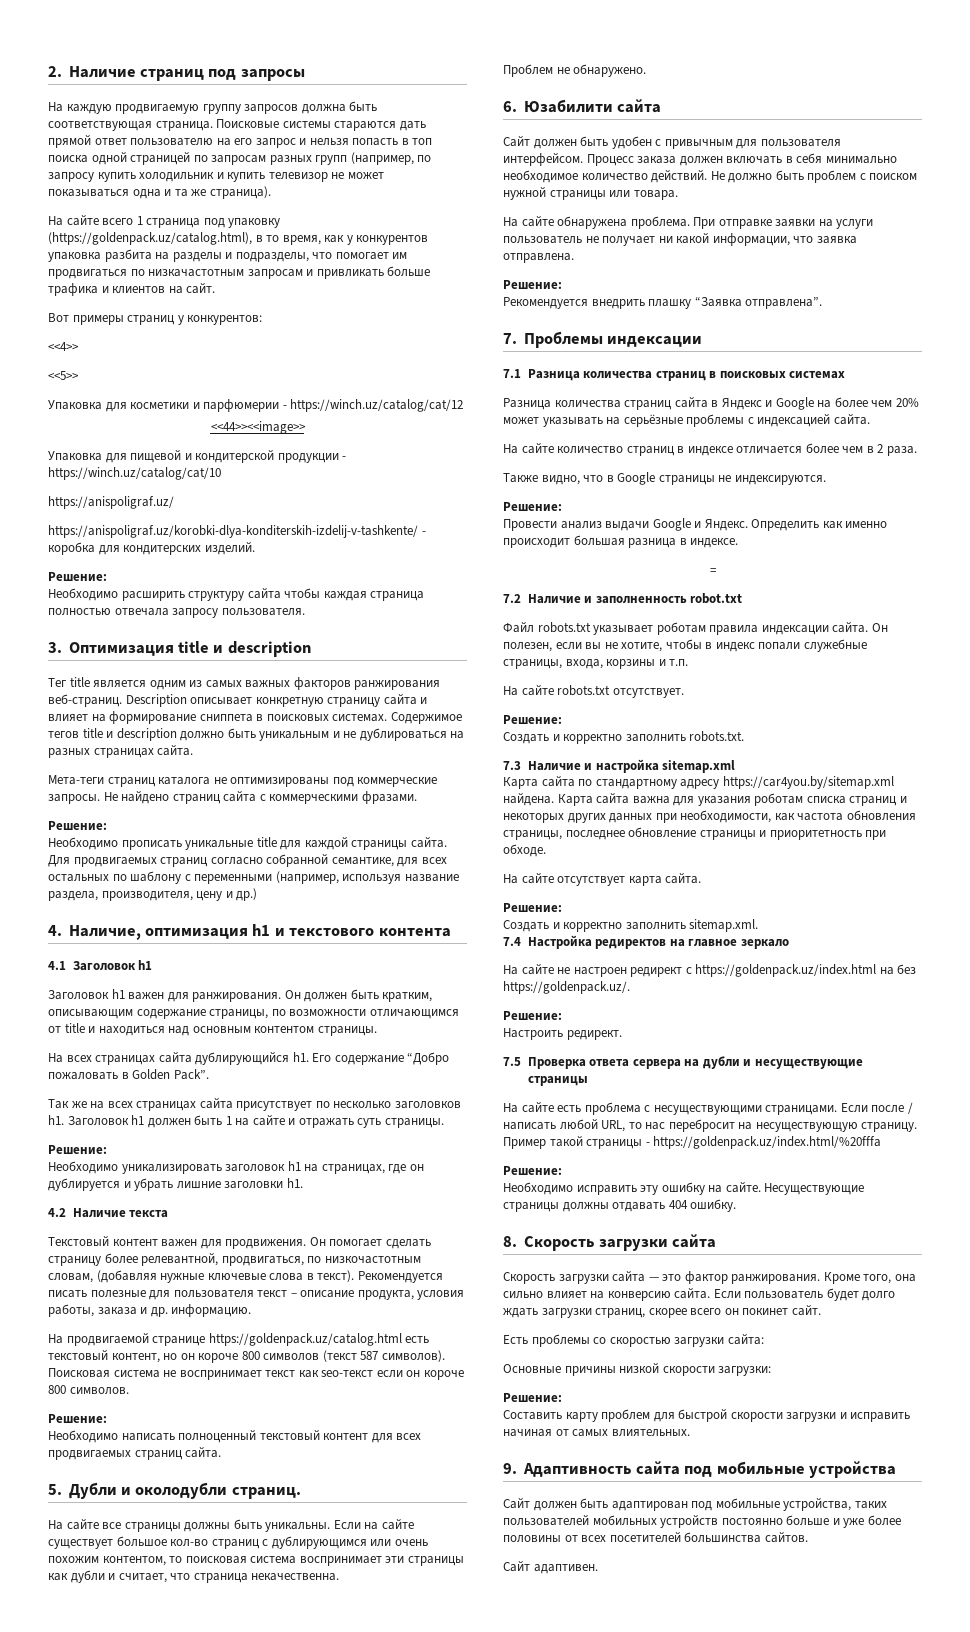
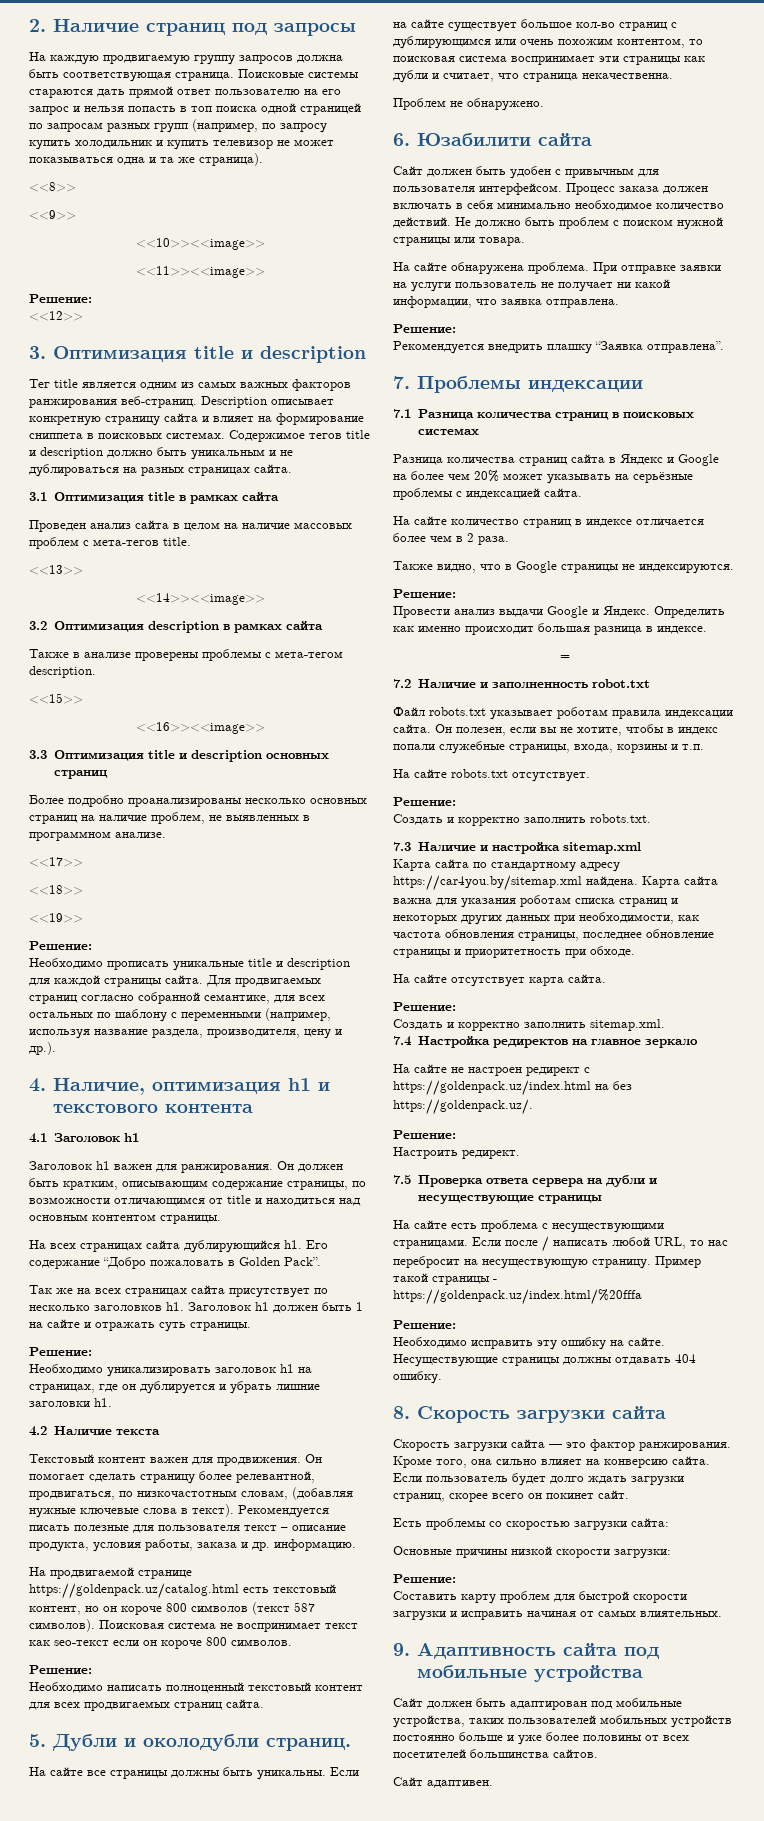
[48,215,281,228] [48,232,429,245] [48,249,408,262] [48,266,431,279] [48,283,216,296] [48,313,263,325] [48,342,79,351] [48,371,79,380] [48,399,464,412] [210,421,306,434] [48,450,347,463] [48,467,221,480] [48,496,174,509] [48,525,426,538] [48,542,255,555] [48,572,107,581] [48,588,425,601] [48,608,305,618] На сайте всего 1 страница под упаковку (https://goldenpack.uz/catalog.html), в то время, как у конкурентов упаковка разбита на разделы и подразделы, что помогает им продвигаться по низкачастотным запросам и привликать больше трафика и клиентов на сайт. // Вот примеры страниц у конкурентов: // <<4>> // <<5>> // Упаковка для косметики и парфюмерии - https://winch.uz/catalog/cat/12 // <<44>><<image>> // Упаковка для пищевой и кондитерской продукции - https://winch.uz/catalog/cat/10 // https://anispoligraf.uz/ // https://anispoligraf.uz/korobki-dlya-konditerskih-izdelij-v-tashkente/ - коробка для кондитерских изделий. // Решение: // Необходимо расширить структуру сайта чтобы каждая страница полностью отвечала запросу пользователя. -> [29,182,76,192] [29,210,76,220] [136,238,265,250] [136,266,265,278] [29,294,92,303] [29,311,83,321] <<8>> // <<9>> // <<10>><<image>> // <<11>><<image>> // Решение: // <<12>>
[48,775,438,787] [48,791,417,804] Мета-теги страниц каталога не оптимизированы под коммерческие запросы. Не найдено страниц сайта с коммерческими фразами. -> [29,492,279,504] [29,520,352,532] [29,537,191,549] [29,565,83,575] [136,593,265,605] [29,621,323,633] [29,649,343,661] [29,666,96,678] [29,693,83,704] [136,722,265,734] [29,750,329,762] [53,770,108,779] [29,795,367,807] [29,812,310,824] [29,831,166,841] [29,857,83,867] [29,885,83,895] [29,913,83,923] 3.1 Оптимизация title в рамках сайта // Проведен анализ сайта в целом на наличие массовых проблем с мета-тегов title. // <<13>> // <<14>><<image>> // 3.2 Оптимизация description в рамках сайта // Также в анализе проверены проблемы с мета-тегом description. // <<15>> // <<16>><<image>> // 3.3 Оптимизация title и description основных страниц // Более подробно проанализированы несколько основных страниц на наличие проблем, не выявленных в программном анализе. // <<17>> // <<18>> // <<19>>
(277, 842) none -> [276,958,350,970] и description
[236,888,258,901] др.) -> [29,1042,56,1055] др.).

